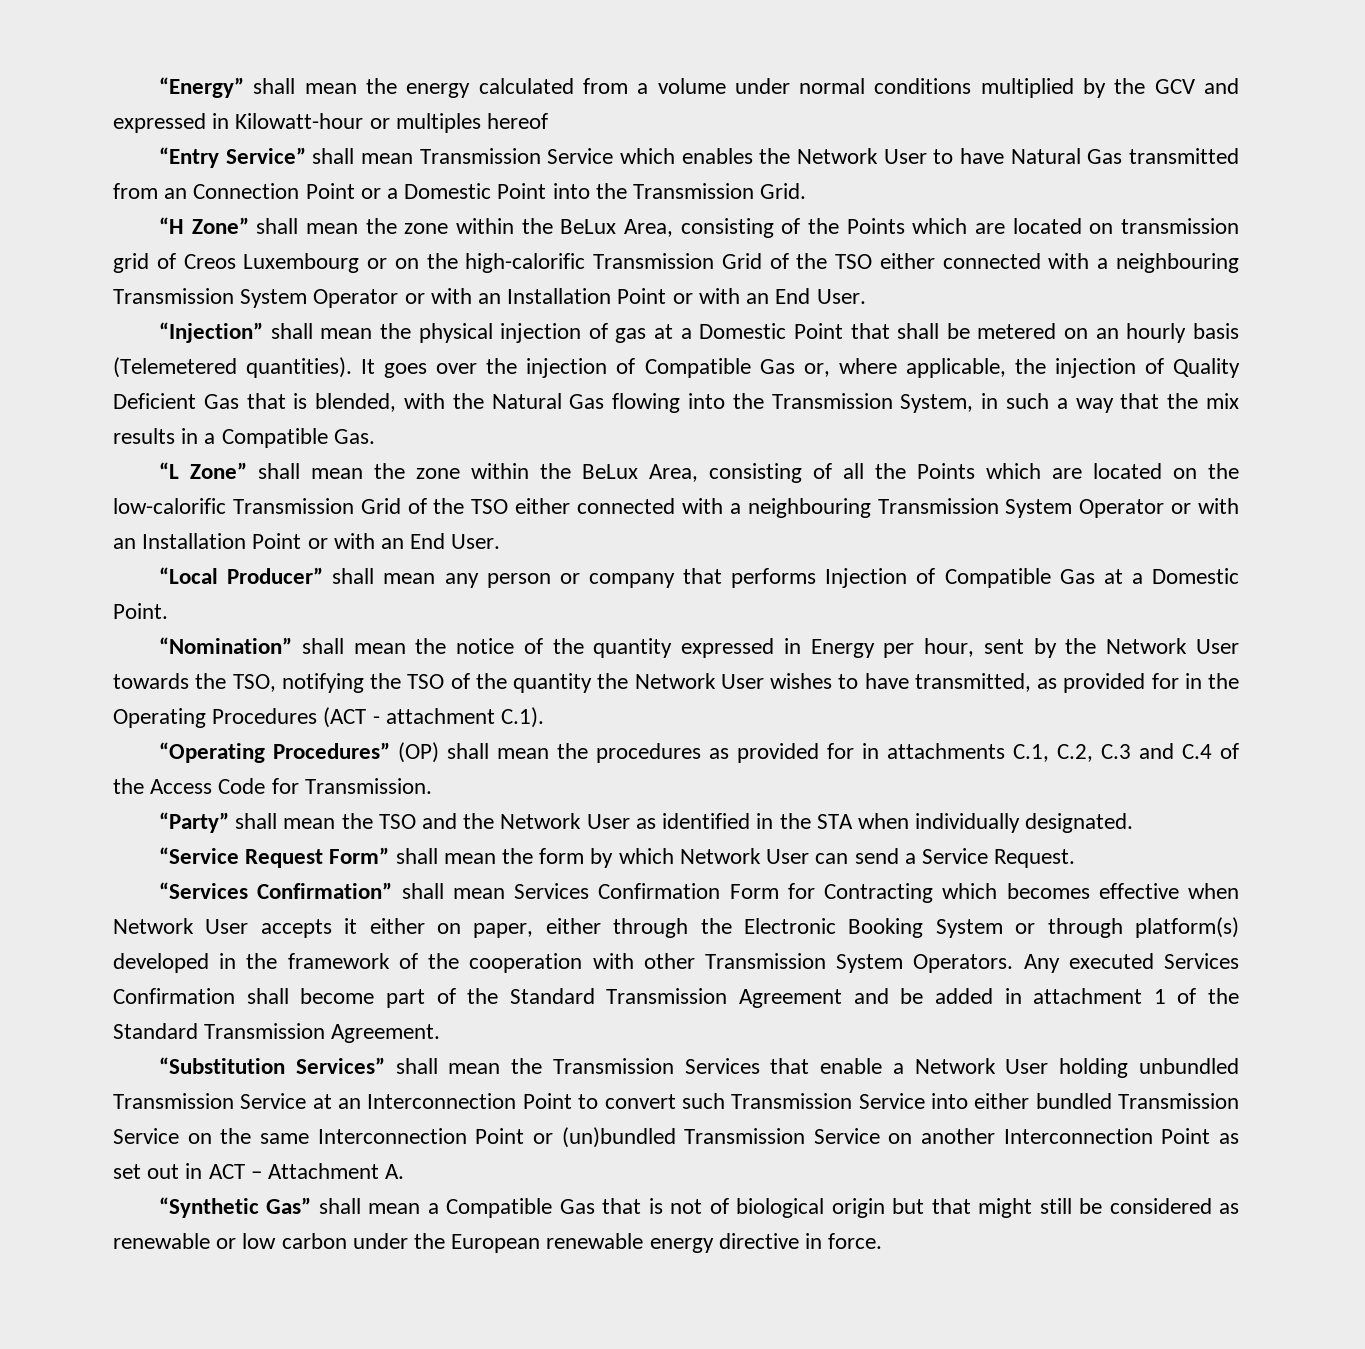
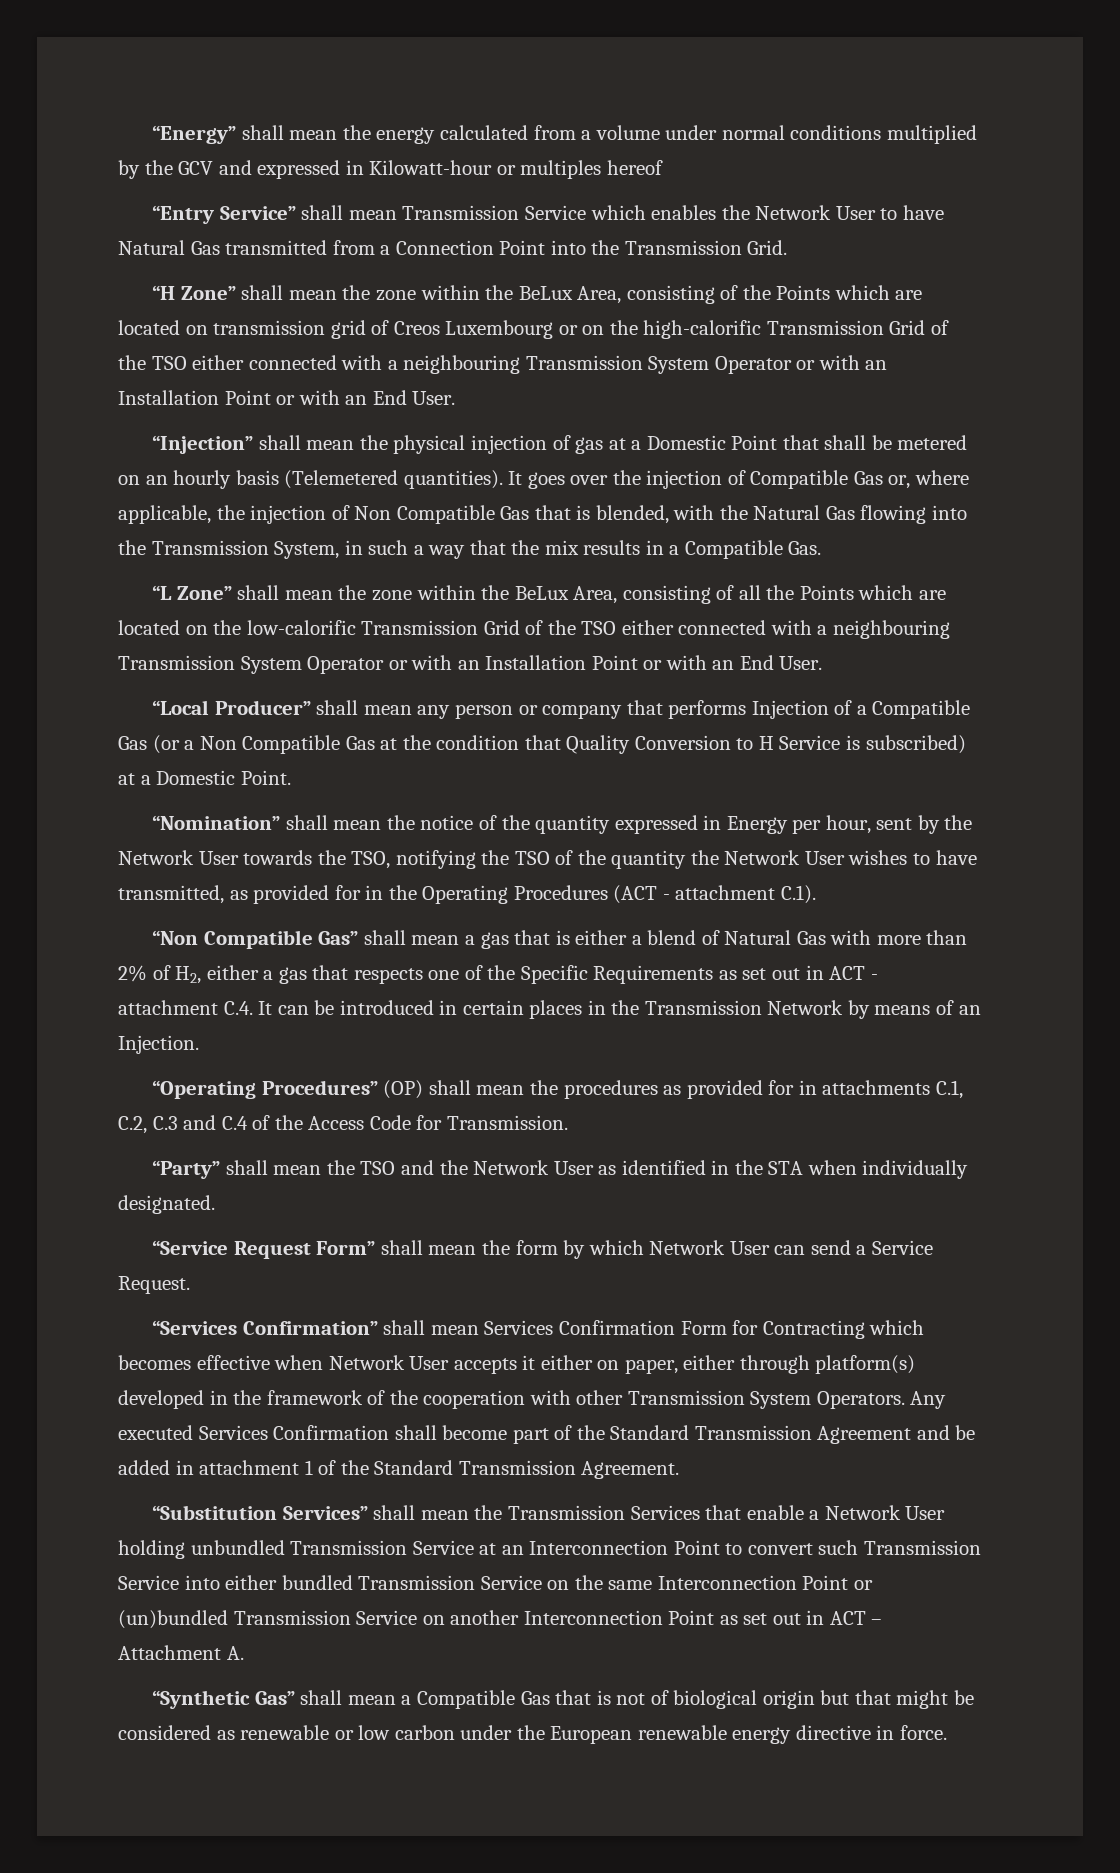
[164,188,188,199] an -> [380,245,391,255] a
[360,183,547,199] or a Domestic Point -> (546, 247) none
[1173,358,1240,378] [113,393,196,409] Quality Deficient -> [354,505,495,524] Non Compatible
[944,568,1095,588] Compatible Gas -> [856,700,971,719] [118,735,966,754] a Compatible Gas (or a Non Compatible Gas at the condition that Quality Conversion to H Service is subscribed)
(545, 717) none -> [152,930,968,949] [118,965,878,984] [118,1000,981,1019] [118,1035,199,1054] // “Non Compatible Gas” shall mean a gas that is either a blend of Natural Gas with more than 2% of H2, either a gas that respects one of the Specific Requirements as set out in ACT - attachment C.4. It can be introduced in certain places in the Transmission Network by means of an Injection.
[700,918,1123,938] the Electronic Booking System or through -> (810, 1364) none
[1039,1198,1072,1214] still -> (949, 1699) none

